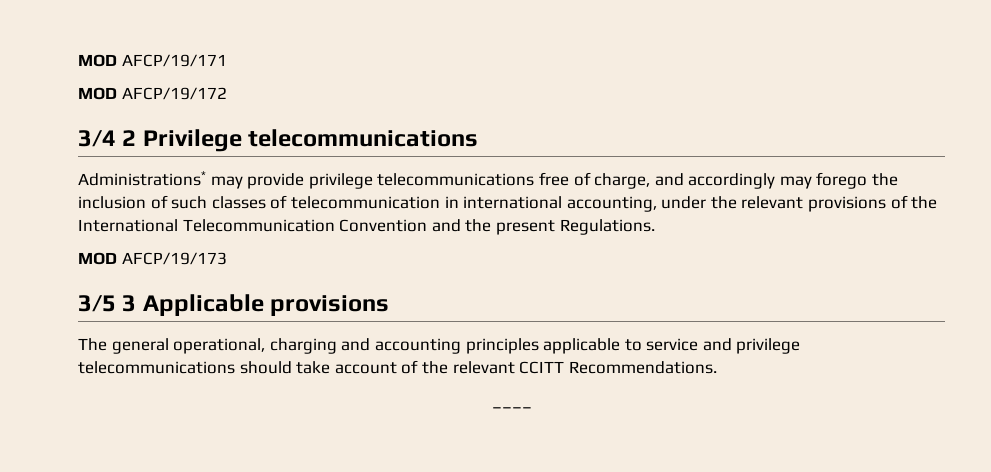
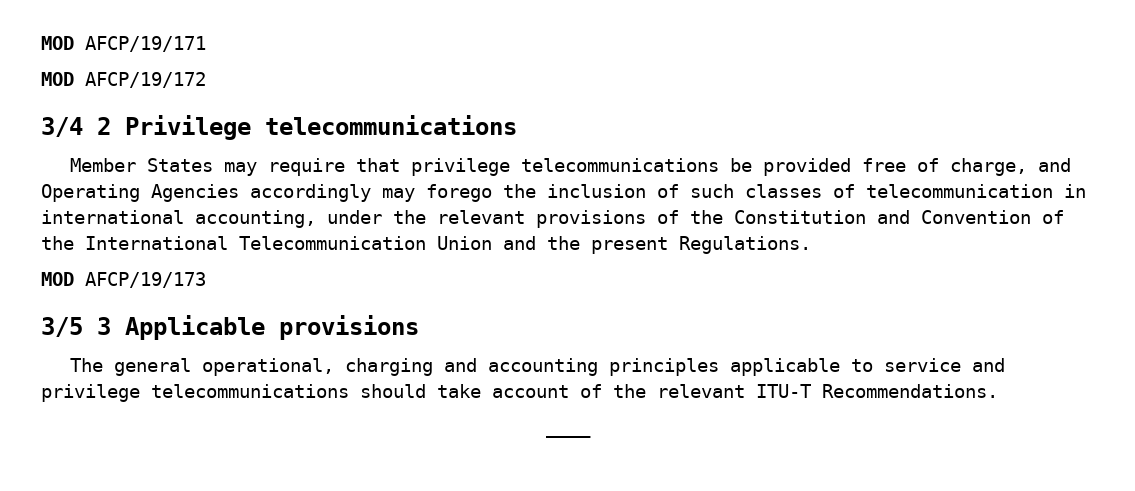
[78,171,535,189] Administrations* may provide privilege telecommunications -> [69,158,851,176] Member States may require that privilege telecommunications be provided
(684, 179) none -> [41,184,239,202] Operating Agencies
(938, 202) none -> [734,210,1064,224] [41,236,74,250] Constitution and Convention of the
[339,219,428,232] Convention -> [437,236,492,250] Union
[519,361,565,374] CCITT -> [756,384,811,398] ITU-T

